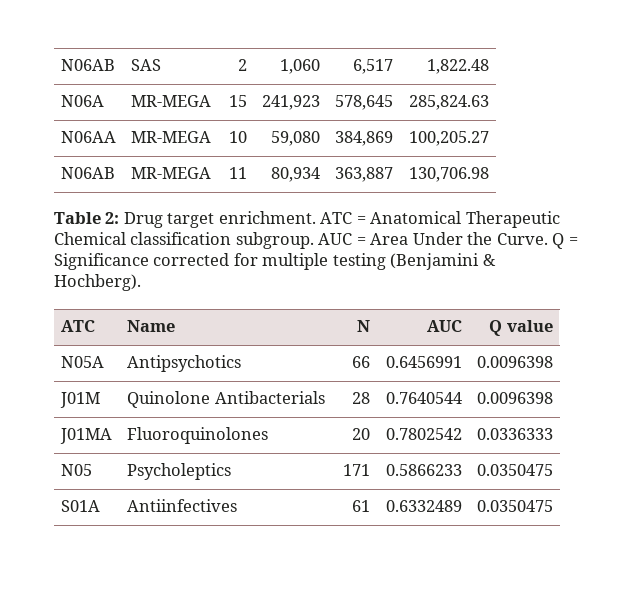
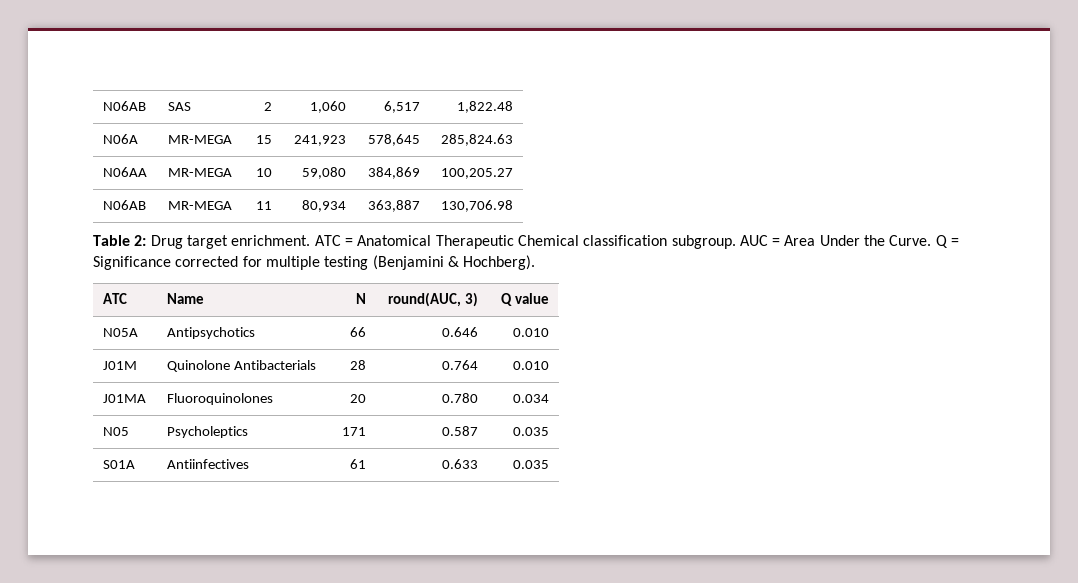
[426,320,462,332] AUC -> [387,292,478,307] round(AUC, 3)
[385,356,462,368] [476,356,553,368] 0.6456991 | 0.0096398 -> [441,327,478,337] [512,328,549,337] 0.646 | 0.010
[385,392,462,404] [476,392,553,404] 0.7640544 | 0.0096398 -> [441,360,478,370] [512,361,549,370] 0.764 | 0.010
[385,428,462,440] [476,428,553,440] 0.7802542 | 0.0336333 -> [441,393,478,403] [512,394,549,403] 0.780 | 0.034
[385,464,462,476] [476,464,553,476] 0.5866233 | 0.0350475 -> [441,426,478,436] [512,427,549,436] 0.587 | 0.035
[385,500,462,512] [476,500,553,512] 0.6332489 | 0.0350475 -> [441,459,478,469] [512,460,549,469] 0.633 | 0.035

